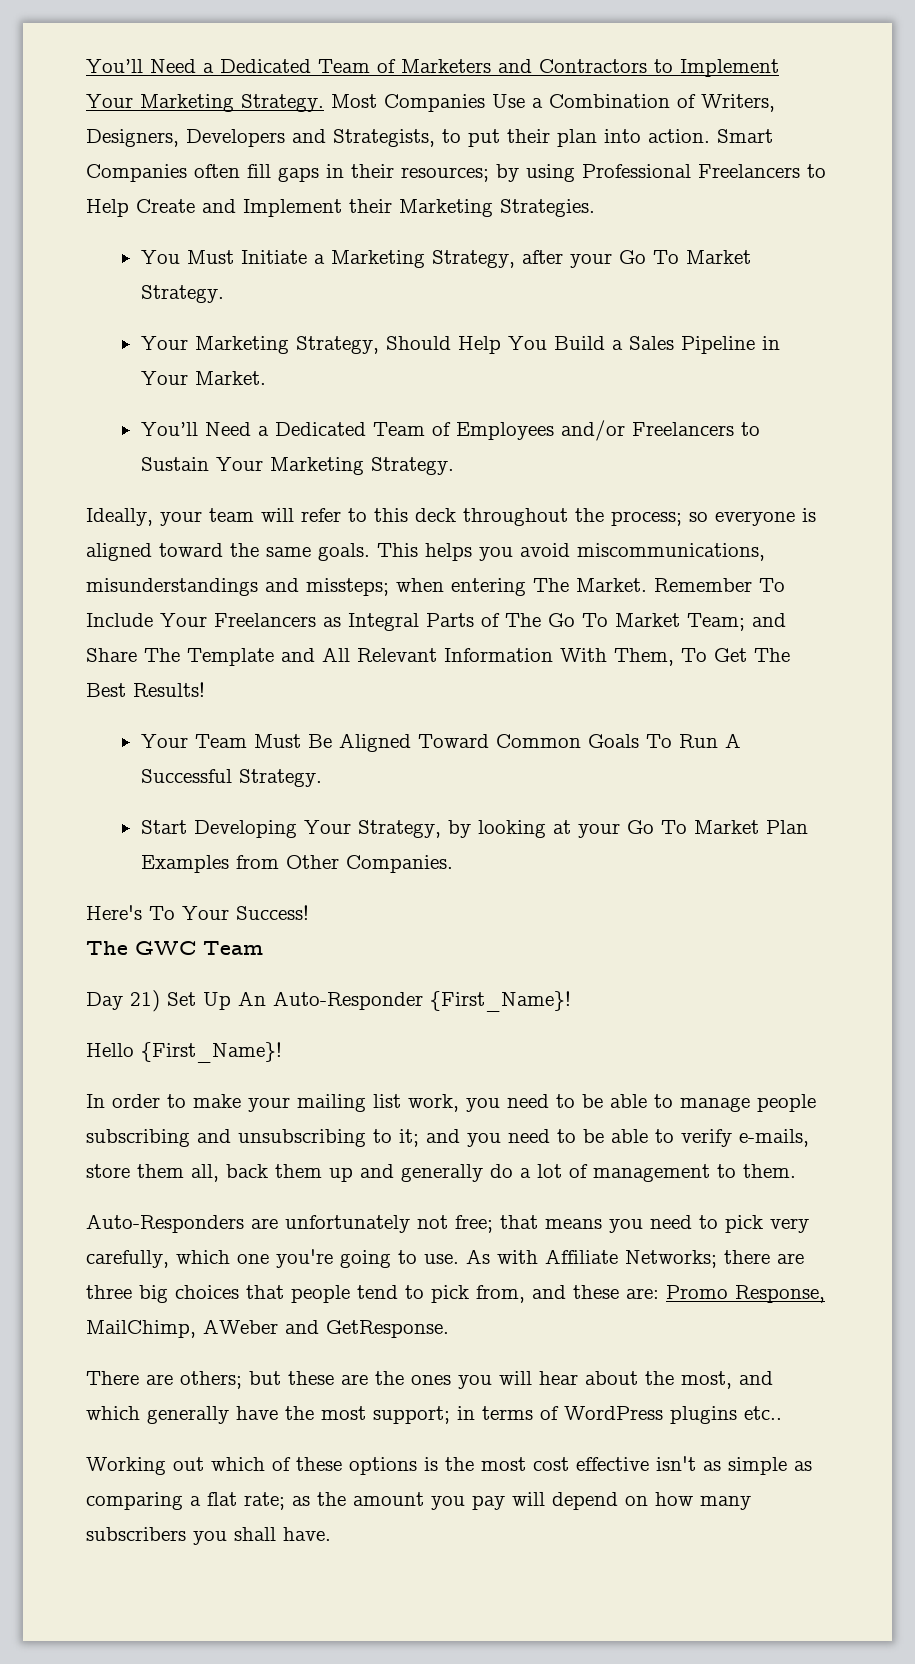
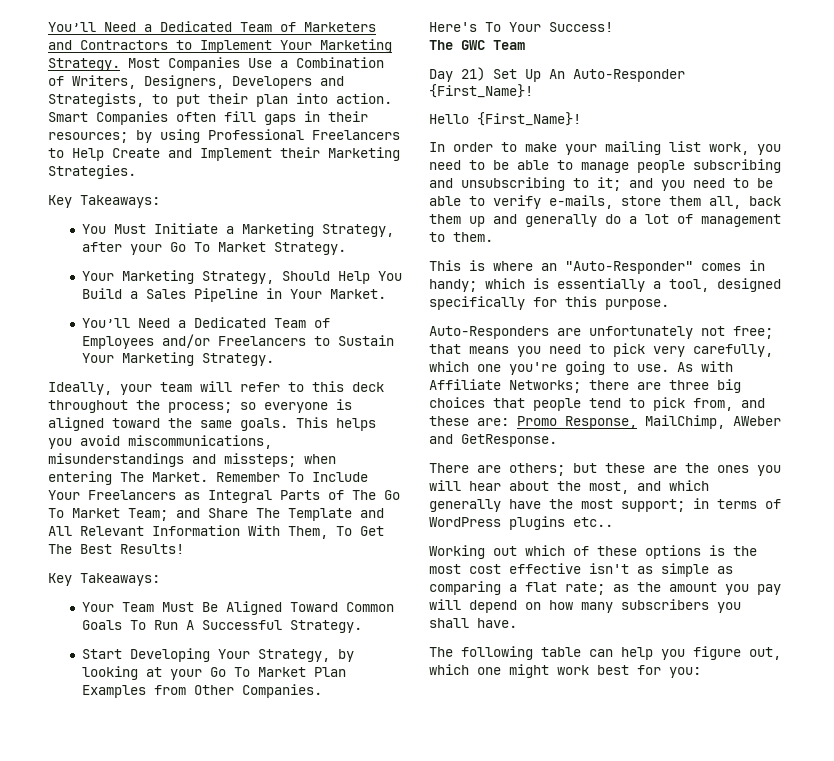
(595, 208) none -> [48,195,160,208] // Key Takeaways:
(205, 689) none -> [48,573,160,586] // Key Takeaways:
(796, 1171) none -> [429,260,765,274] [429,278,781,292] [429,296,669,310] // This is where an "Auto-Responder" comes in handy; which is essentially a tool, designed specifically for this purpose.
(331, 1534) none -> [429,646,781,660] [429,664,701,678] // The following table can help you figure out, which one might work best for you:

